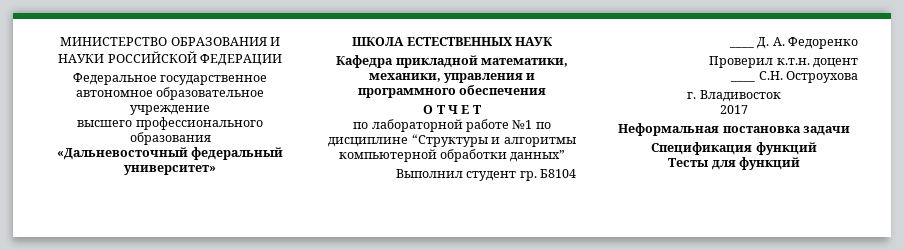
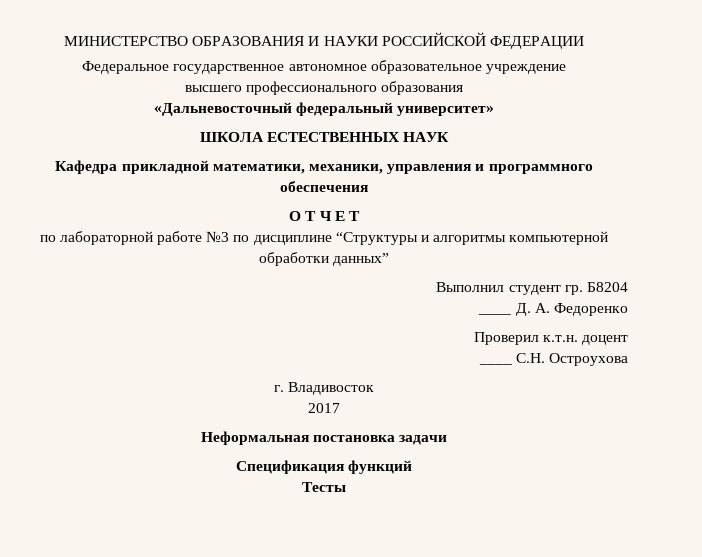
[512,120,533,129] №1 -> [206,231,230,242] №3
[540,169,576,178] Б8104 -> [586,282,628,292] Б8204
[711,157,800,170] для функций -> (346, 487) none

